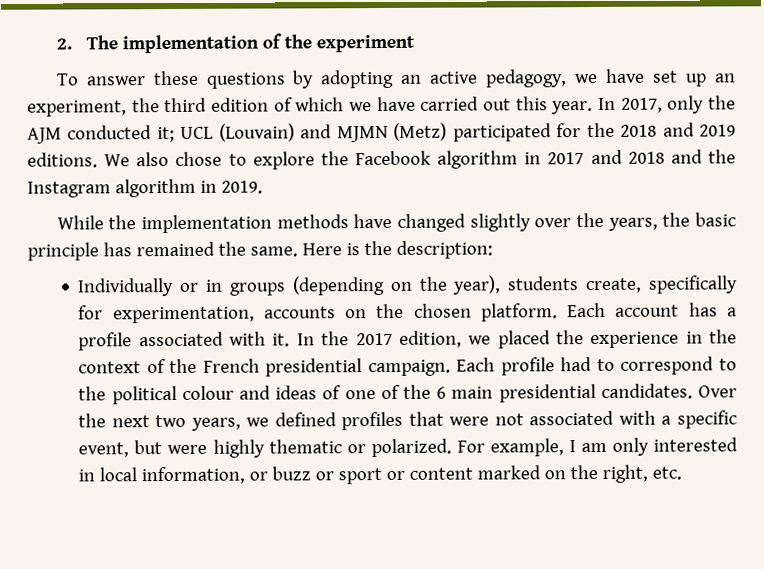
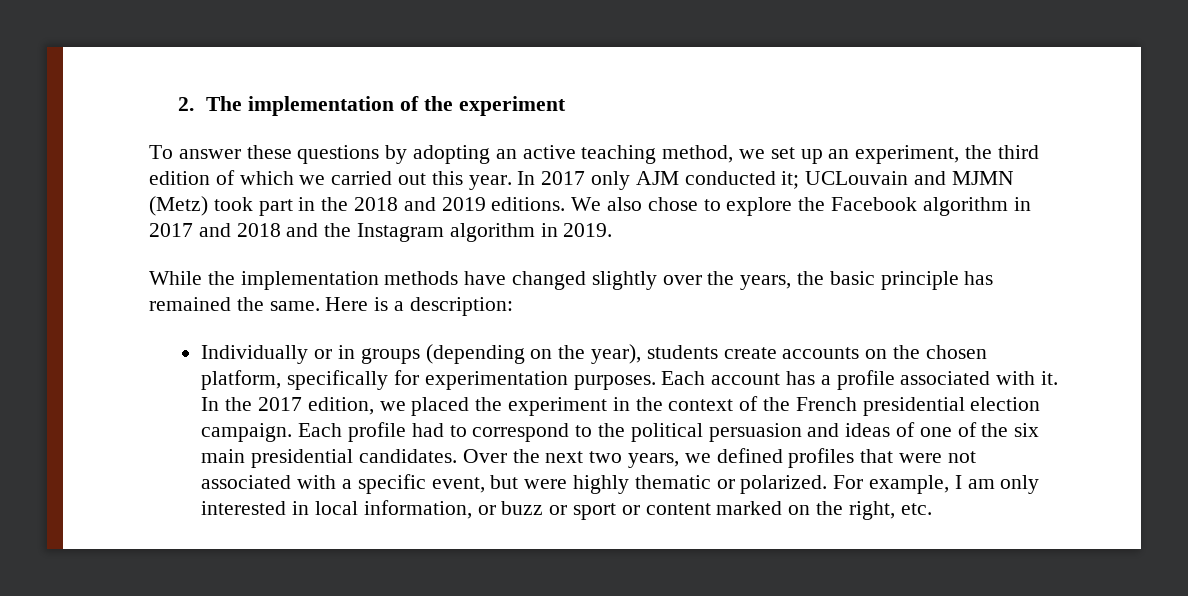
[485,68,646,88] pedagogy, we have -> [581,145,766,164] teaching method, we
[376,96,416,112] have -> (326, 180) none
[620,95,736,114] 2017, only the -> [541,171,631,190] 2017 only
[180,123,295,142] UCL (Louvain) -> [805,171,909,185] UCLouvain
[452,123,582,142] participated for -> [213,197,316,216] took part in
[363,240,392,256] the -> [394,301,405,311] a
[585,275,738,294] [78,303,558,324] create, specifically for experimentation, accounts on the chosen platform. -> [723,345,987,359] [201,370,656,390] create accounts on the chosen platform, specifically for experimentation purposes.
[590,331,680,349] experience -> [508,397,608,416] experiment
(363, 367) none -> [970,397,1041,411] election
[181,385,234,400] colour -> [708,423,802,442] persuasion
[436,386,447,399] 6 -> [1014,423,1040,437] six

